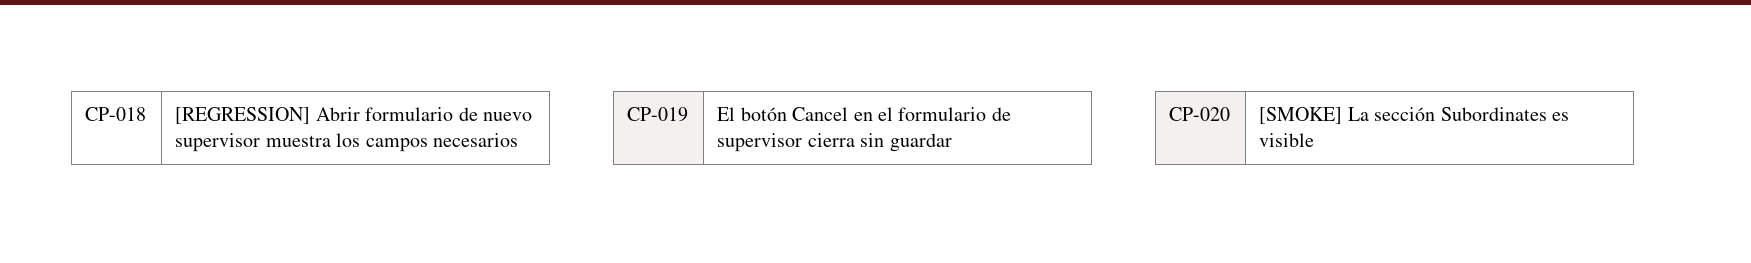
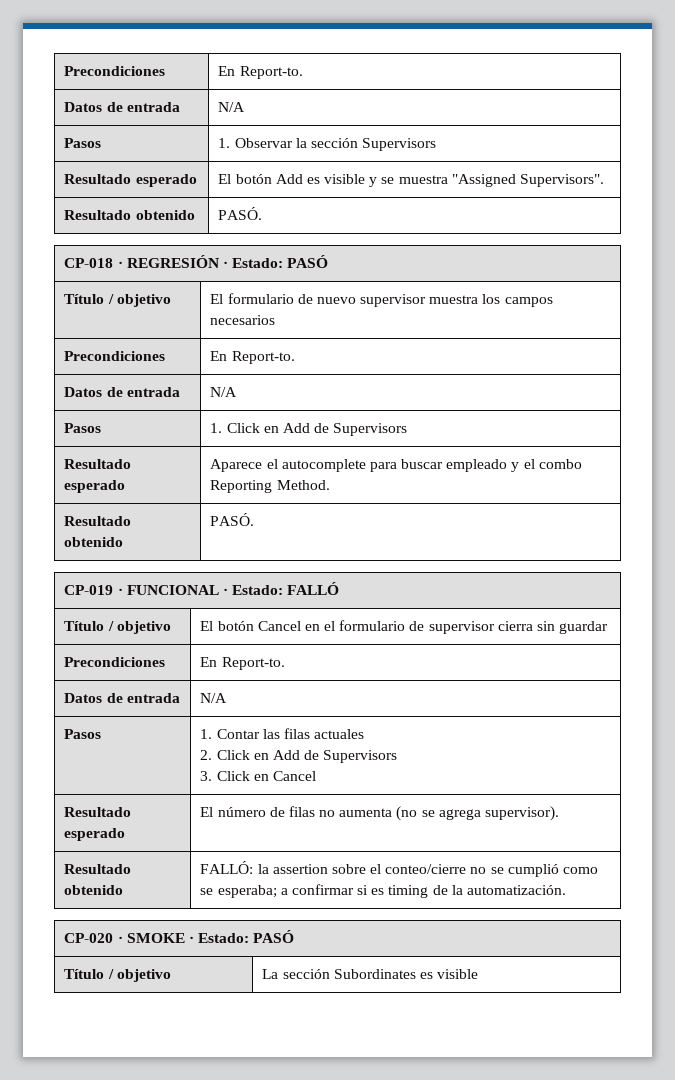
[85,107,147,121] [175,107,360,124] CP-018 | [REGRESSION] Abrir -> [64,66,166,76] [218,66,303,79] [64,102,180,112] [218,102,246,112] [64,138,102,148] [218,138,437,151] [64,174,197,187] [218,174,605,187] [64,210,195,220] [218,207,263,220] [64,255,329,268] [64,294,171,307] [210,294,224,304] Precondiciones | En Report-to. // Datos de entrada | N/A // Pasos | 1. Observar la sección Supervisors // Resultado esperado | El botón Add es visible y se muestra "Assigned Supervisors". // Resultado obtenido | PASÓ. // CP-018 · REGRESIÓN · Estado: PASÓ // Título / objetivo | El
[627,107,689,122] CP-019 -> [64,351,166,361] [210,351,295,364] [64,387,180,397] [210,387,238,397] [64,423,102,433] [210,423,408,436] [64,459,132,469] [64,480,126,493] [210,459,582,472] [210,480,330,493] [64,516,132,526] [64,537,124,547] [210,513,255,526] [64,582,340,595] [64,621,171,634] Precondiciones | En Report-to. // Datos de entrada | N/A // Pasos | 1. Click en Add de Supervisors // Resultado esperado | Aparece el autocomplete para buscar empleado y el combo Reporting Method. // Resultado obtenido | PASÓ. // CP-019 · FUNCIONAL · Estado: FALLÓ // Título / objetivo
[1169,107,1231,121] [1259,107,1343,124] CP-020 | [SMOKE] -> [64,657,166,667] [200,657,285,670] [64,693,180,703] [200,693,228,703] [64,729,102,739] [200,728,365,739] [200,750,398,763] [200,771,316,781] [64,807,132,817] [64,828,126,841] [200,806,560,821] [64,864,132,874] [64,885,124,895] [200,861,599,877] [200,884,567,898] [64,930,295,943] [64,969,171,982] Precondiciones | En Report-to. // Datos de entrada | N/A // Pasos | 1. Contar las filas actuales // 2. Click en Add de Supervisors // 3. Click en Cancel // Resultado esperado | El número de filas no aumenta (no se agrega supervisor). // Resultado obtenido | FALLÓ: la assertion sobre el conteo/cierre no se cumplió como se esperaba; a confirmar si es timing de la automatización. // CP-020 · SMOKE · Estado: PASÓ // Título / objetivo |

